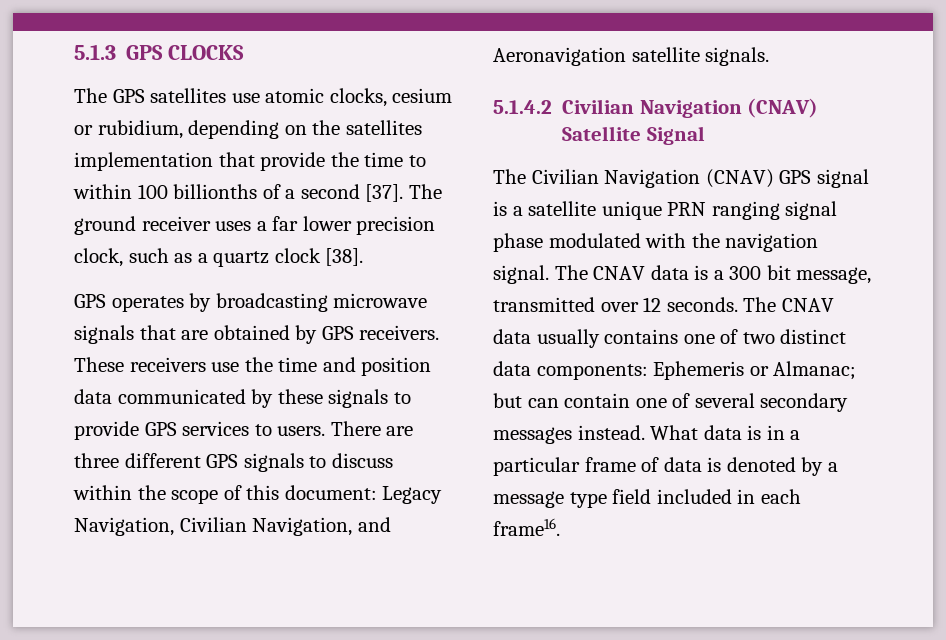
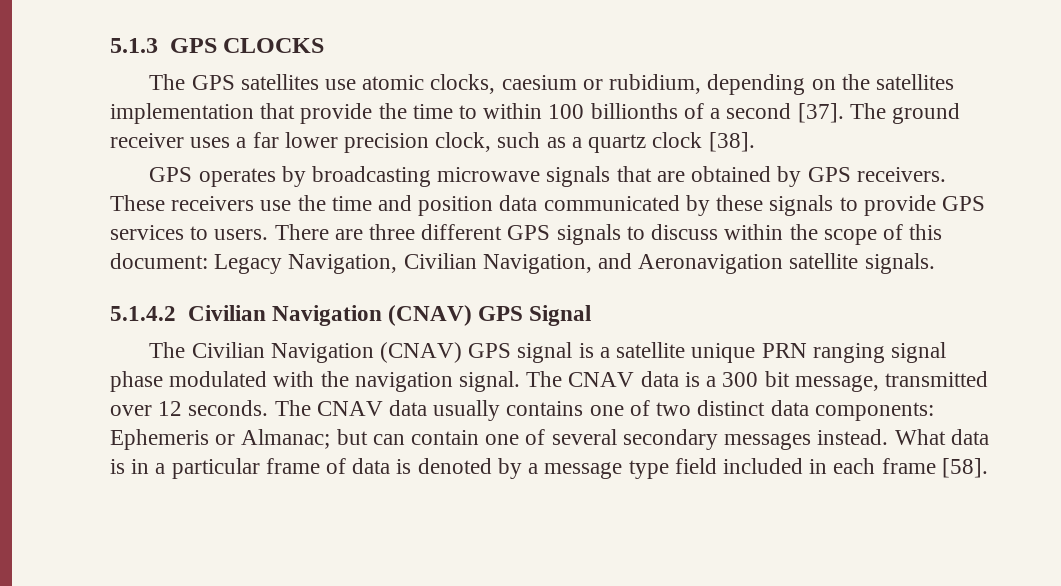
[392,88,453,103] cesium -> [501,75,577,90] caesium
[562,126,642,141] Satellite -> [478,306,524,321] GPS
[493,518,560,536] frame16. -> [881,458,988,478] frame [58].

